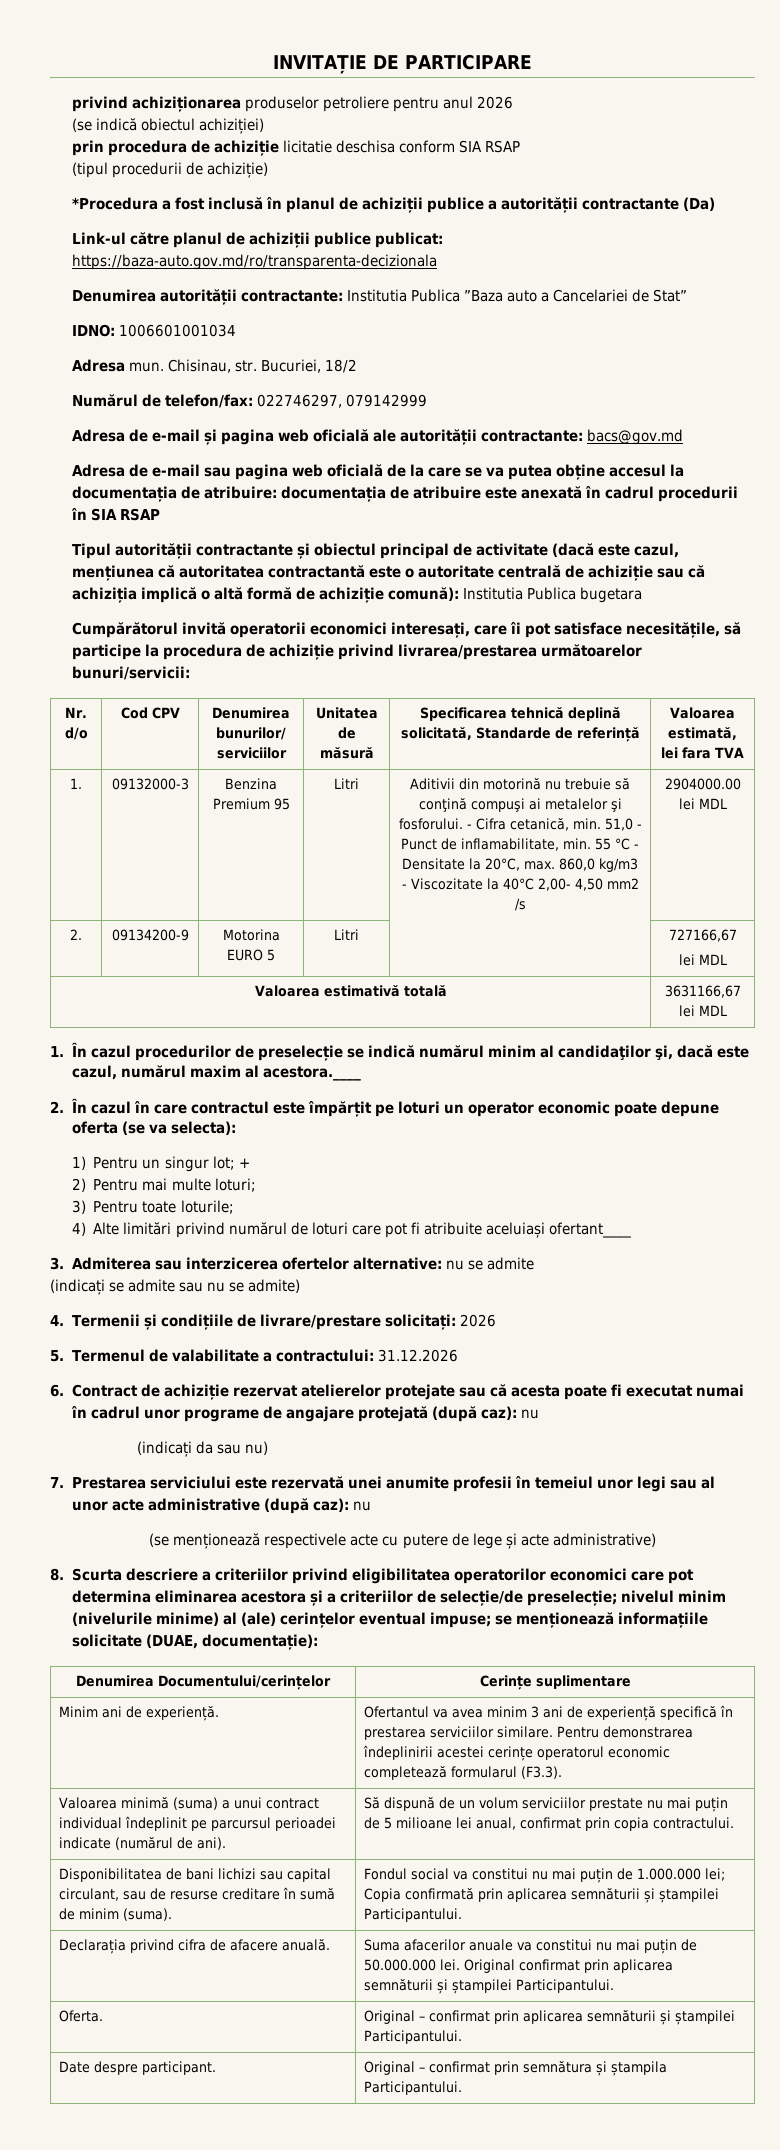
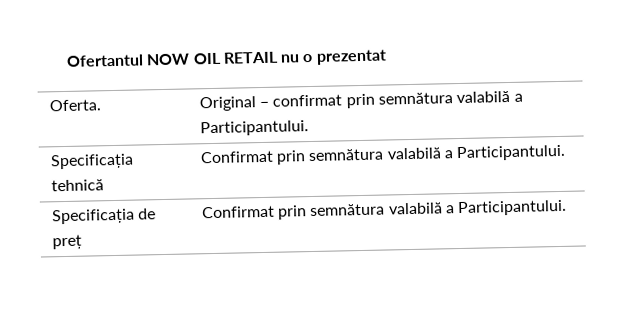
[273,54,533,74] [71,96,514,112] [71,118,264,134] [71,140,521,156] [71,162,268,178] [71,197,716,213] [71,232,444,248] [71,254,437,270] [71,289,688,305] [71,324,236,337] [71,359,357,373] [71,394,427,408] [71,429,684,445] [71,464,685,480] [71,486,739,502] [70,508,160,521] [71,543,680,559] [71,565,706,581] [71,587,643,603] [71,622,742,638] [71,644,643,660] [71,666,190,680] [65,707,88,718] [64,727,88,740] [120,707,180,719] [212,707,290,719] [216,727,286,740] [216,747,287,759] [315,707,378,719] [337,727,356,739] [319,747,374,759] [419,707,621,721] [400,727,640,742] [670,707,735,719] [668,727,737,740] [661,747,745,759] [70,778,82,789] [111,778,189,790] [225,778,277,790] [212,798,290,810] [334,778,359,789] [410,778,630,790] [418,798,622,812] [398,818,642,831] [401,838,639,851] [402,858,638,872] [401,878,639,891] [514,898,526,911] [664,778,741,790] [678,798,727,810] [70,929,82,940] [111,929,189,941] [222,929,280,941] [227,949,275,961] [334,929,359,940] [668,929,737,942] [678,954,727,966] [254,985,447,997] [664,985,741,998] [678,1005,727,1017] [50,1042,750,1061] [71,1065,361,1081] [50,1098,720,1117] [71,1121,236,1135] [71,1156,250,1172] [71,1178,256,1192] [71,1200,234,1214] [71,1222,631,1238] [50,1257,535,1270] [50,1279,301,1295] [50,1314,496,1330] [50,1349,458,1362] [50,1384,745,1400] [70,1406,540,1422] [136,1441,268,1457] [50,1476,716,1492] [71,1498,371,1514] [149,1533,656,1549] [50,1568,695,1584] [71,1590,727,1606] [71,1612,709,1628] [71,1634,318,1650] [76,1675,331,1690] [479,1675,631,1690] [59,1706,220,1721] [364,1705,734,1721] [364,1726,694,1740] [363,1745,671,1761] [364,1766,563,1780] [59,1797,320,1810] [59,1816,337,1831] [59,1837,227,1850] [364,1797,729,1812] [364,1817,735,1831] [59,1868,332,1882] [59,1887,336,1901] [59,1908,173,1921] [364,1868,726,1883] [364,1888,720,1903] [364,1908,463,1922] [59,1939,331,1954] [364,1939,698,1954] [364,1959,674,1973] [364,1979,615,1994] INVITAȚIE DE PARTICIPARE // privind achiziționarea produselor petroliere pentru anul 2026 // (se indică obiectul achiziției) // prin procedura de achiziție licitatie deschisa conform SIA RSAP // (tipul procedurii de achiziție) // *Procedura a fost inclusă în planul de achiziții publice a autorității contractante (Da) // Link-ul către planul de achiziții publice publicat: https://baza-auto.gov.md/ro/transparenta-decizionala // Denumirea autorității contractante: Institutia Publica ”Baza auto a Cancelariei de Stat” // IDNO: 1006601001034 // Adresa mun. Chisinau, str. Bucuriei, 18/2 // Numărul de telefon/fax: 022746297, 079142999 // Adresa de e-mail și pagina web oficială ale autorității contractante: bacs@gov.md // Adresa de e-mail sau pagina web oficială de la care se va putea obține accesul la documentația de atribuire: documentația de atribuire este anexată în cadrul procedurii în SIA RSAP // Tipul autorității contractante și obiectul principal de activitate (dacă este cazul, mențiunea că autoritatea contractantă este o autoritate centrală de achiziție sau că achiziția implică o altă formă de achiziție comună): Institutia Publica bugetara // Cumpărătorul invită operatorii economici interesați, care îi pot satisface necesitățile, să participe la procedura de achiziție privind livrarea/prestarea următoarelor bunuri/servicii: // Nr. d/o | Cod CPV | Denumirea bunurilor/ serviciilor | Unitatea de măsură | Specificarea tehnică deplină solicitată, Standarde de referință | Valoarea estimată, lei fara TVA // 1. | 09132000-3 | Benzina Premium 95 | Litri | Aditivii din motorină nu trebuie să conţină compuşi ai metalelor şi fosforului. - Cifra cetanică, min. 51,0 - Punct de inflamabilitate, min. 55 °C - Densitate la 20°C, max. 860,0 kg/m3 - Viscozitate la 40°C 2,00- 4,50 mm2 /s | 2904000.00 lei MDL // 2. | 09134200-9 | Motorina EURO 5 | Litri | | 727166,67 // lei MDL // Valoarea estimativă totală | 3631166,67 lei MDL // 1. În cazul procedurilor de preselecție se indică numărul minim al candidaţilor şi, dacă este cazul, numărul maxim al acestora.____ // 2. În cazul în care contractul este împărțit pe loturi un operator economic poate depune oferta (se va selecta): // 1) Pentru un singur lot; + // 2) Pentru mai multe loturi; // 3) Pentru toate loturile; // 4) Alte limitări privind numărul de loturi care pot fi atribuite aceluiași ofertant____ // 3. Admiterea sau interzicerea ofertelor alternative: nu se admite // (indicați se admite sau nu se admite) // 4. Termenii și condițiile de livrare/prestare solicitați: 2026 // 5. Termenul de valabilitate a contractului: 31.12.2026 // 6. Contract de achiziție rezervat atelierelor protejate sau că acesta poate fi executat numai în cadrul unor programe de angajare protejată (după caz): nu // (indicați da sau nu) // 7. Prestarea serviciului este rezervată unei anumite profesii în temeiul unor legi sau al unor acte administrative (după caz): nu // (se menționează respectivele acte cu putere de lege și acte administrative) // 8. Scurta descriere a criteriilor privind eligibilitatea operatorilor economici care pot determina eliminarea acestora și a criteriilor de selecție/de preselecție; nivelul minim (nivelurile minime) al (ale) cerințelor eventual impuse; se menționează informațiile solicitate (DUAE, documentație): // Denumirea Documentului/cerințelor | Cerințe suplimentare // Minim ani de experiență. | Ofertantul va avea minim 3 ani de experiență specifică în prestarea serviciilor similare. Pentru demonstrarea îndeplinirii acestei cerințe operatorul economic completează formularul (F3.3). // Valoarea minimă (suma) a unui contract individual îndeplinit pe parcursul perioadei indicate (numărul de ani). | Să dispună de un volum serviciilor prestate nu mai puțin de 5 milioane lei anual, confirmat prin copia contractului. // Disponibilitatea de bani lichizi sau capital circulant, sau de resurse creditare în sumă de minim (suma). | Fondul social va constitui nu mai puțin de 1.000.000 lei; Copia confirmată prin aplicarea semnăturii și ștampilei Participantului. // Declarația privind cifra de afacere anuală. | Suma afacerilor anuale va constitui nu mai puțin de 50.000.000 lei. Original confirmat prin aplicarea semnăturii și ștampilei Participantului. -> [65,49,387,67] Ofertantul NOW OIL RETAIL nu o prezentat
[523,2010,736,2025] [364,2030,463,2044] [59,2061,217,2075] [364,2061,668,2076] aplicarea semnăturii și ștampilei Participantului. // Date despre participant. | Original – confirmat prin semnătura și ștampila -> [377,90,523,105] [199,120,309,137] [49,153,134,170] [50,179,104,192] [199,144,567,165] [51,208,156,225] [51,234,82,250] [200,202,455,220] semnătura valabilă a Participantului. // Specificația tehnică | Confirmat prin semnătura valabilă a Participantului. // Specificația de preț | Confirmat prin semnătura valabilă a

